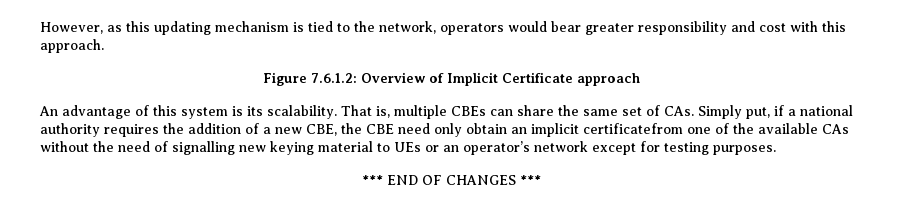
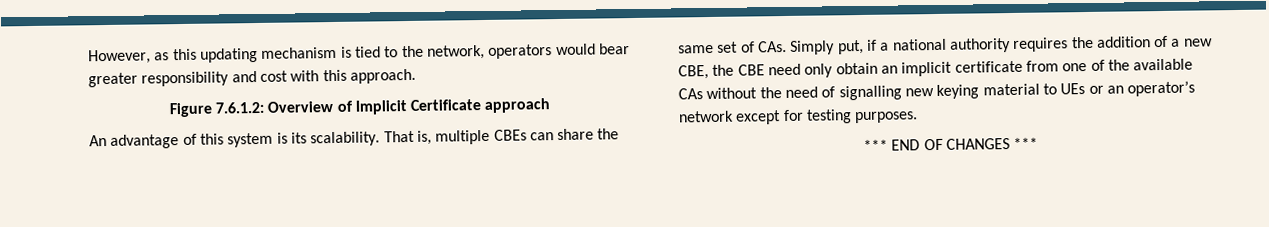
[583,123,683,134] certificatefrom -> [954,60,1059,73] certificate from

